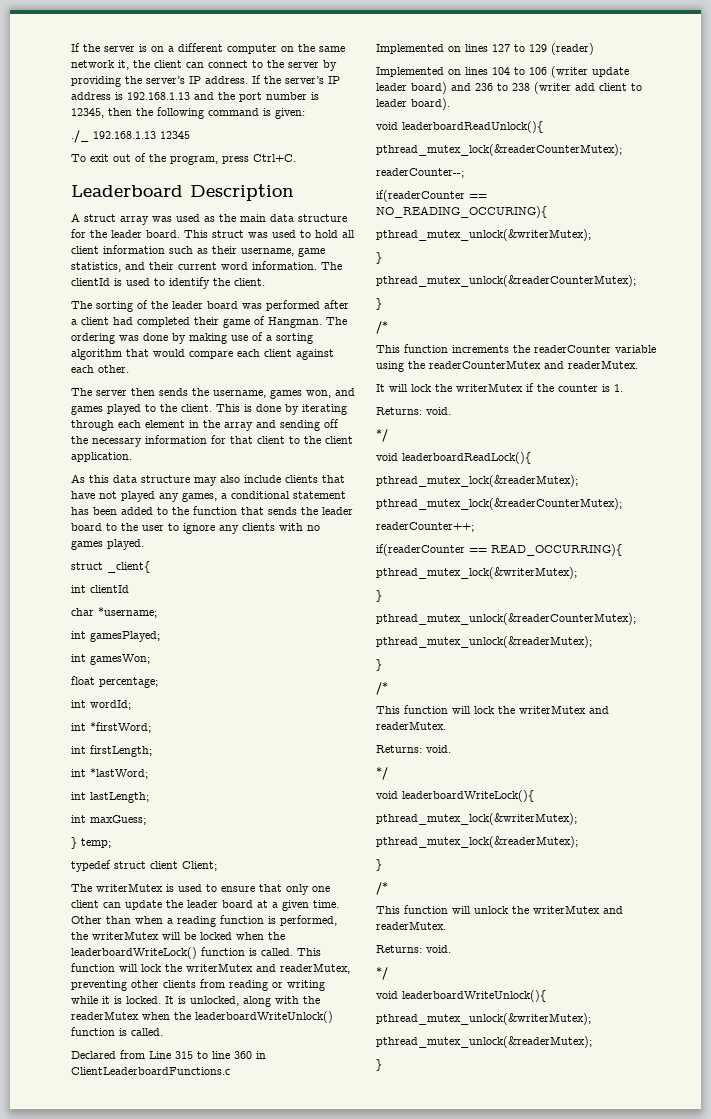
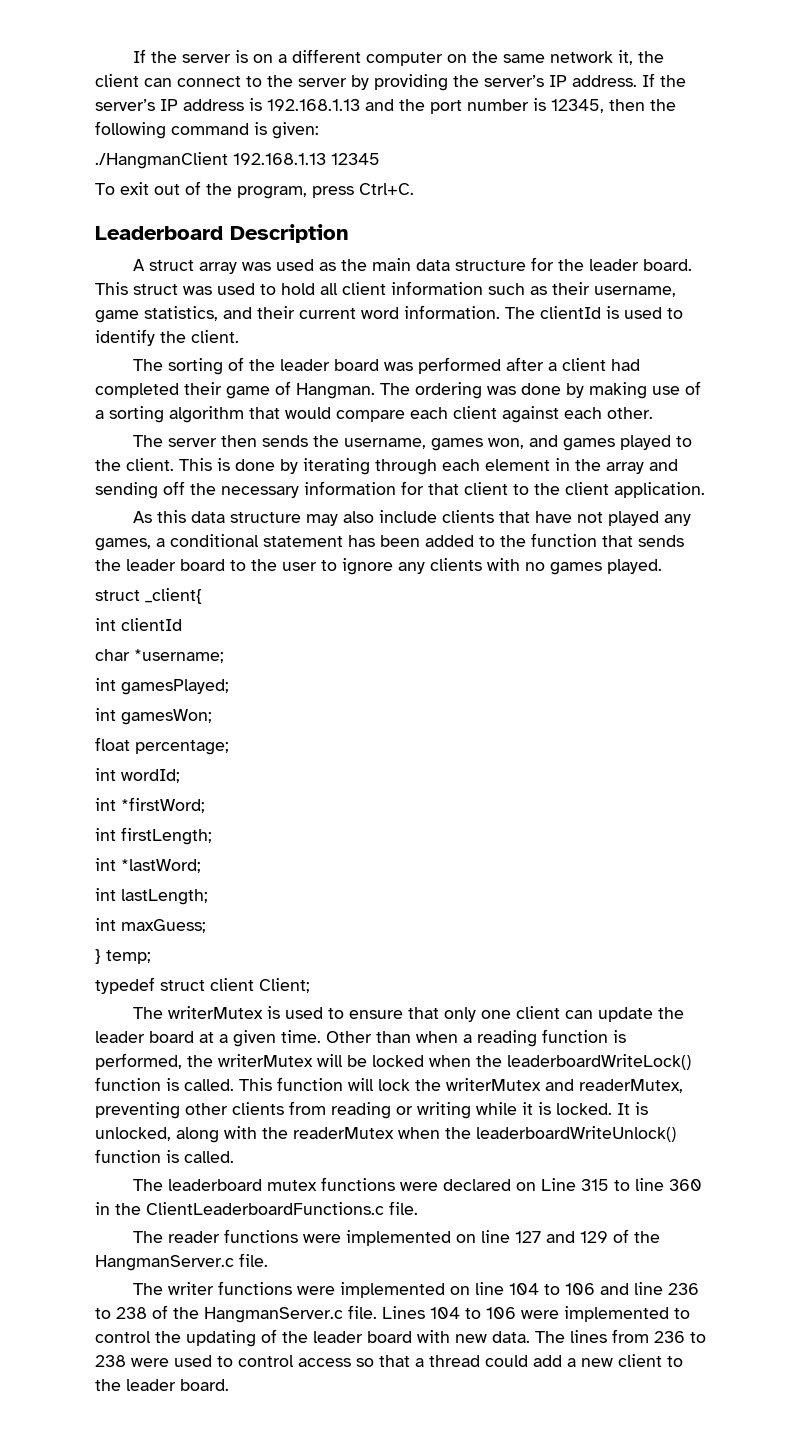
[71,130,89,143] ./_ -> [95,152,228,169] ./HangmanClient
[71,1050,145,1059] Declared from -> [133,1177,537,1191] The leaderboard mutex functions were declared on
(266, 1055) none -> [115,1203,141,1215] the
[376,43,594,55] [376,66,629,78] [376,82,642,94] [376,98,450,110] [376,121,543,133] [376,144,622,156] [376,168,464,178] [376,190,487,202] [376,206,547,218] [376,229,591,241] [376,252,382,264] [376,275,636,287] [376,298,382,310] [376,321,388,334] [376,344,656,353] [376,360,638,372] [376,383,623,392] [376,407,451,415] [376,429,388,442] [376,452,531,464] [376,475,578,487] [376,498,622,510] [376,522,474,532] [376,544,622,556] [376,567,577,579] [376,590,382,602] [376,613,636,625] [376,636,592,648] [376,659,382,671] [376,682,388,695] [376,705,609,714] [376,721,446,730] [376,745,451,753] [376,767,388,780] [376,790,534,802] [376,813,577,825] [376,836,578,848] [376,859,382,871] [376,882,388,895] [376,905,623,914] [376,921,446,930] [376,945,451,953] [376,967,388,980] [376,990,546,1002] [376,1013,591,1025] [376,1036,592,1048] [376,1059,382,1071] // Implemented on lines 127 to 129 (reader) // Implemented on lines 104 to 106 (writer update leader board) and 236 to 238 (writer add client to leader board). // void leaderboardReadUnlock(){ // pthread_mutex_lock(&readerCounterMutex); // readerCounter--; // if(readerCounter == NO_READING_OCCURING){ // pthread_mutex_unlock(&writerMutex); // } // pthread_mutex_unlock(&readerCounterMutex); // } // /* // This function increments the readerCounter variable using the readerCounterMutex and readerMutex. // It will lock the writerMutex if the counter is 1. // Returns: void. // */ // void leaderboardReadLock(){ // pthread_mutex_lock(&readerMutex); // pthread_mutex_lock(&readerCounterMutex); // readerCounter++; // if(readerCounter == READ_OCCURRING){ // pthread_mutex_lock(&writerMutex); // } // pthread_mutex_unlock(&readerCounterMutex); // pthread_mutex_unlock(&readerMutex); // } // /* // This function will lock the writerMutex and readerMutex. // Returns: void. // */ // void leaderboardWriteLock(){ // pthread_mutex_lock(&writerMutex); // pthread_mutex_lock(&readerMutex); // } // /* // This function will unlock the writerMutex and readerMutex. // Returns: void. // */ // void leaderboardWriteUnlock(){ // pthread_mutex_unlock(&writerMutex); // pthread_mutex_unlock(&readerMutex); // } -> [389,1201,418,1215] [133,1229,661,1246] [95,1253,268,1271] [133,1281,700,1298] [95,1305,690,1323] [95,1329,706,1347] [95,1354,683,1367] [95,1379,229,1391] file. // The reader functions were implemented on line 127 and 129 of the HangmanServer.c file. // The writer functions were implemented on line 104 to 106 and line 236 to 238 of the HangmanServer.c file. Lines 104 to 106 were implemented to control the updating of the leader board with new data. The lines from 236 to 238 were used to control access so that a thread could add a new client to the leader board.

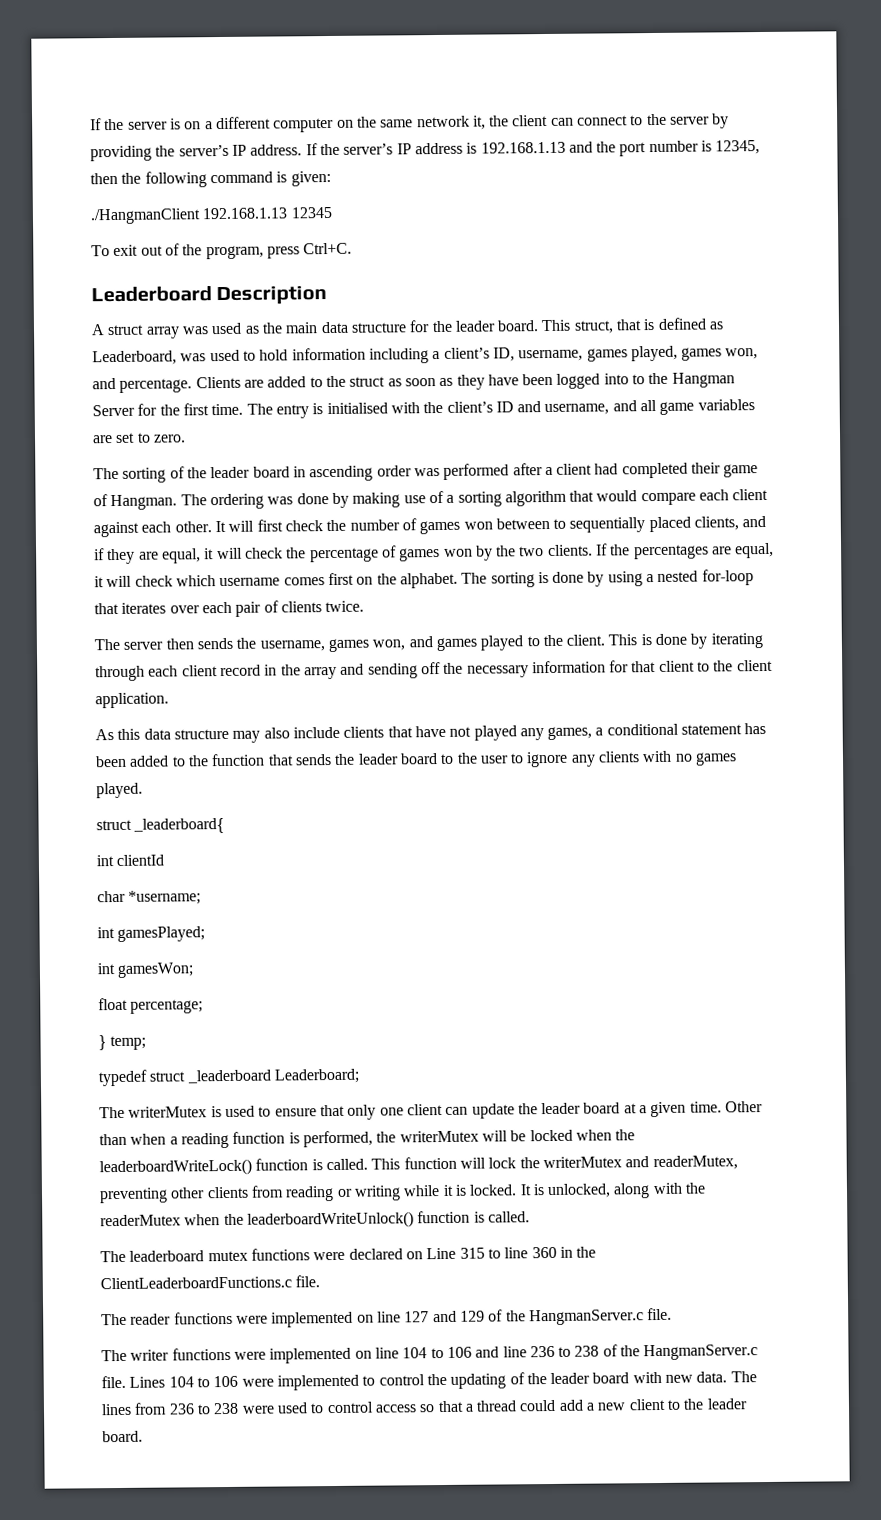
[133,281,676,297] [95,305,683,323] [95,329,239,346] struct was used to hold all client information such as their username, game statistics, and their current word information. The clientId is used to identify the client. -> [573,317,725,334] [92,345,759,366] [92,372,735,393] [92,399,755,419] [92,432,186,444] struct, that is defined as Leaderboard, was used to hold information including a client’s ID, username, games played, games won, and percentage. Clients are added to the struct as soon as they have been logged into to the Hangman Server for the first time. The entry is initialised with the client’s ID and username, and all game variables are set to zero.
(380, 365) none -> [292,465,412,482] in ascending order
(653, 413) none -> [214,515,767,535] [94,542,775,565] [94,569,754,589] [94,600,365,617] It will first check the number of games won between to sequentially placed clients, and if they are equal, it will check the percentage of games won by the two clients. If the percentages are equal, it will check which username comes first on the alphabet. The sorting is done by using a nested for-loop that iterates over each pair of clients twice.
[485,459,550,471] element -> [181,664,261,677] client record
[145,588,202,604] _client{ -> [133,817,226,834] _leaderboard{
[95,768,180,783] [95,797,205,813] [95,827,212,845] [95,858,201,873] [95,888,208,905] [95,918,206,933] // int wordId; // int *firstWord; // int firstLength; // int *lastWord; // int lastLength; // int maxGuess; -> (204, 1006) none
[210,978,310,993] client Client; -> [186,1068,359,1084] _leaderboard Leaderboard;

